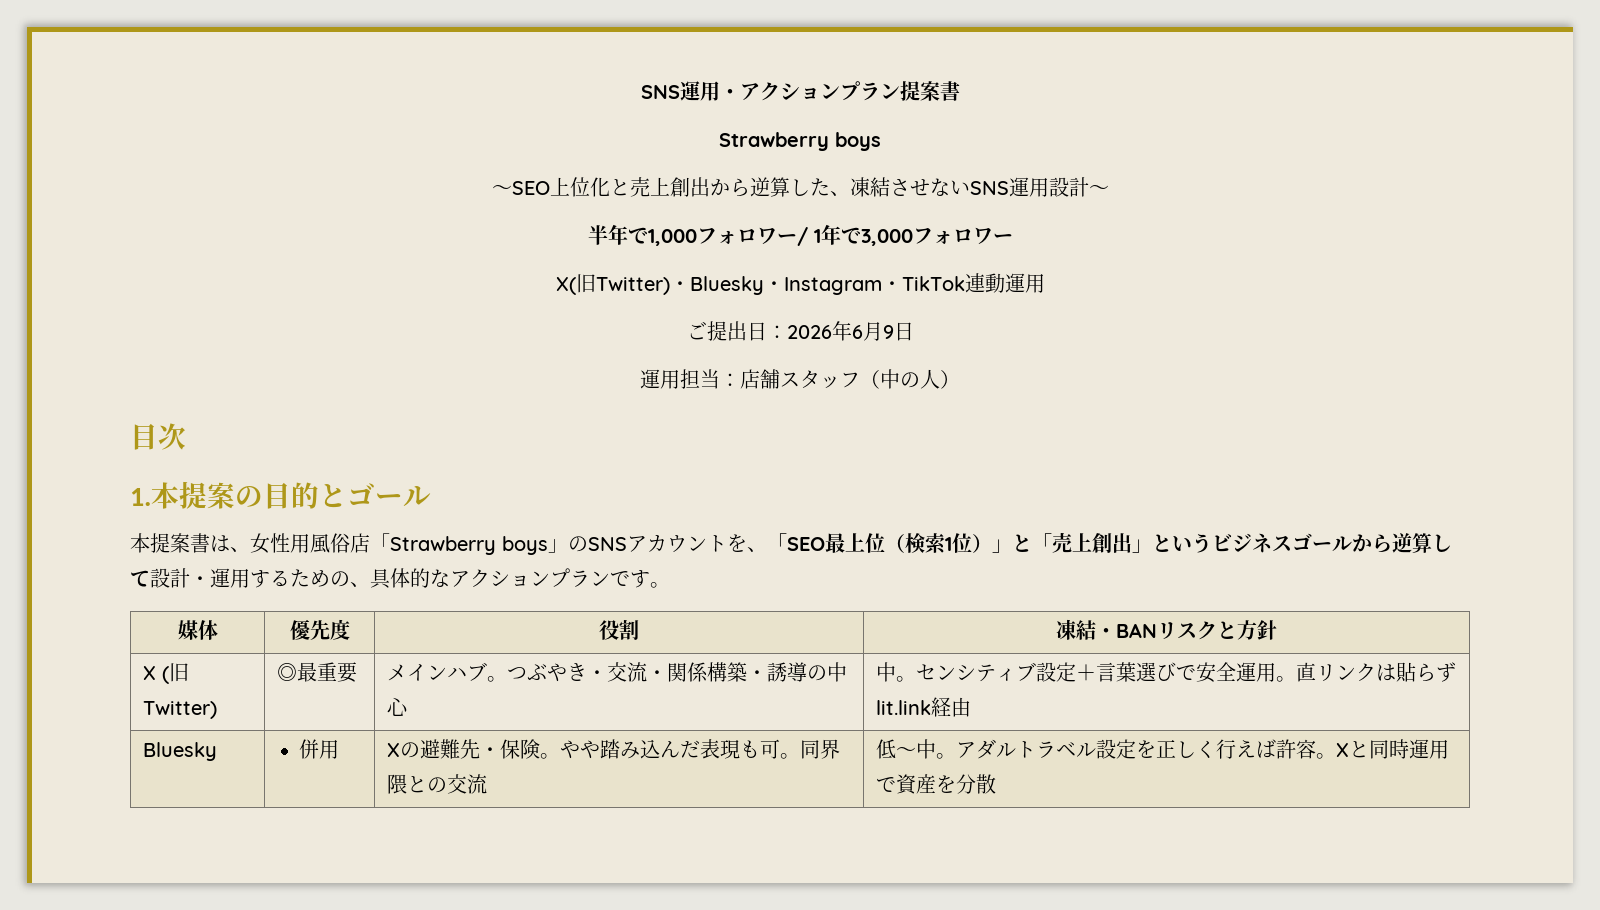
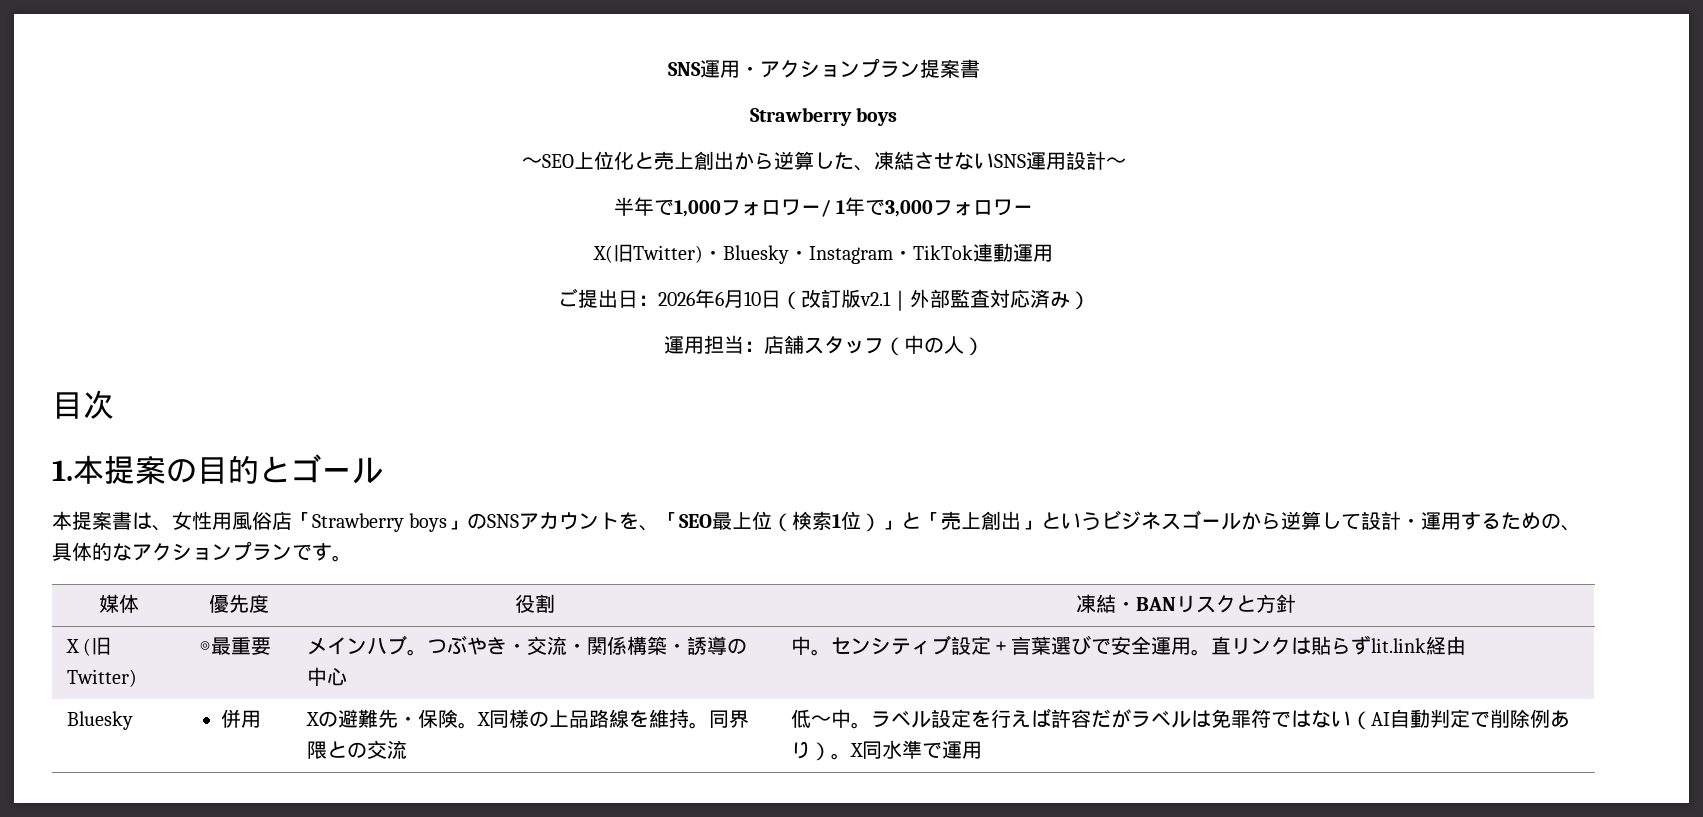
[882,322,914,341] 9日 -> [743,289,1090,311] 10日（改訂版v2.1｜外部監査対応済み）
[560,739,781,759] やや踏み込んだ表現も可 -> [476,709,689,728] X同様の上品路線を維持
[956,739,1037,759] アダルト -> (871, 725) none
[1156,740,1217,758] 正しく -> (991, 719) none
[1316,739,1450,759] [876,774,997,795] 。Xと同時運用で資産を分散 -> [1090,709,1570,730] [790,740,982,761] だがラベルは免罪符ではない（AI自動判定で削除例あり）。X同水準で運用

